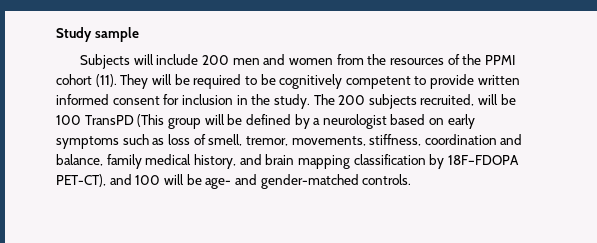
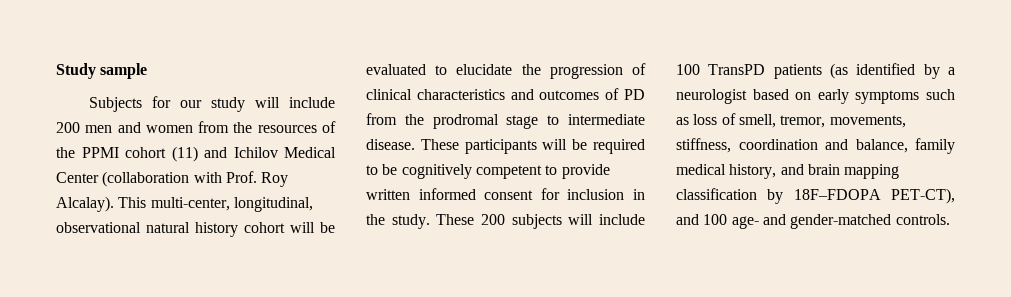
(131, 61) none -> [152,96,246,112] for our study
[95,74,149,89] (11). They -> [171,146,336,162] [56,171,289,187] [56,196,313,212] [56,222,335,237] [366,63,646,79] [366,88,645,100] [366,113,645,129] [366,139,537,154] (11) and Ichilov Medical Center (collaboration with Prof. Roy Alcalay). This multi-center, longitudinal, observational natural history cohort will be evaluated to elucidate the progression of clinical characteristics and outcomes of PD from the prodromal stage to intermediate disease. These participants
[313,94,335,105] The -> [436,214,475,225] These
[420,94,516,106] [56,114,291,129] recruited, will be 100 TransPD (This group will be defined -> [568,214,645,225] [676,63,916,79] will include 100 TransPD patients (as identified
[163,174,202,185] will be -> (728, 219) none

